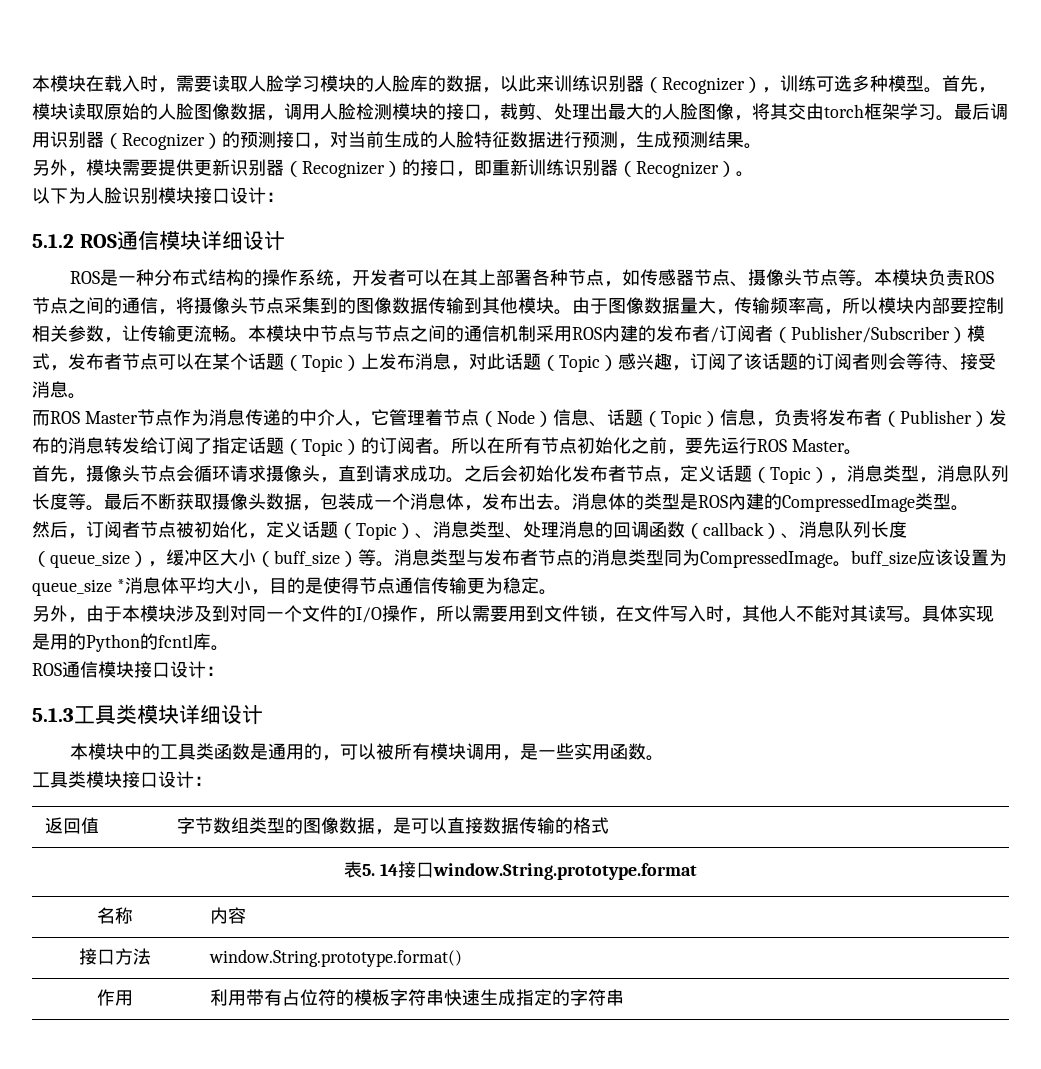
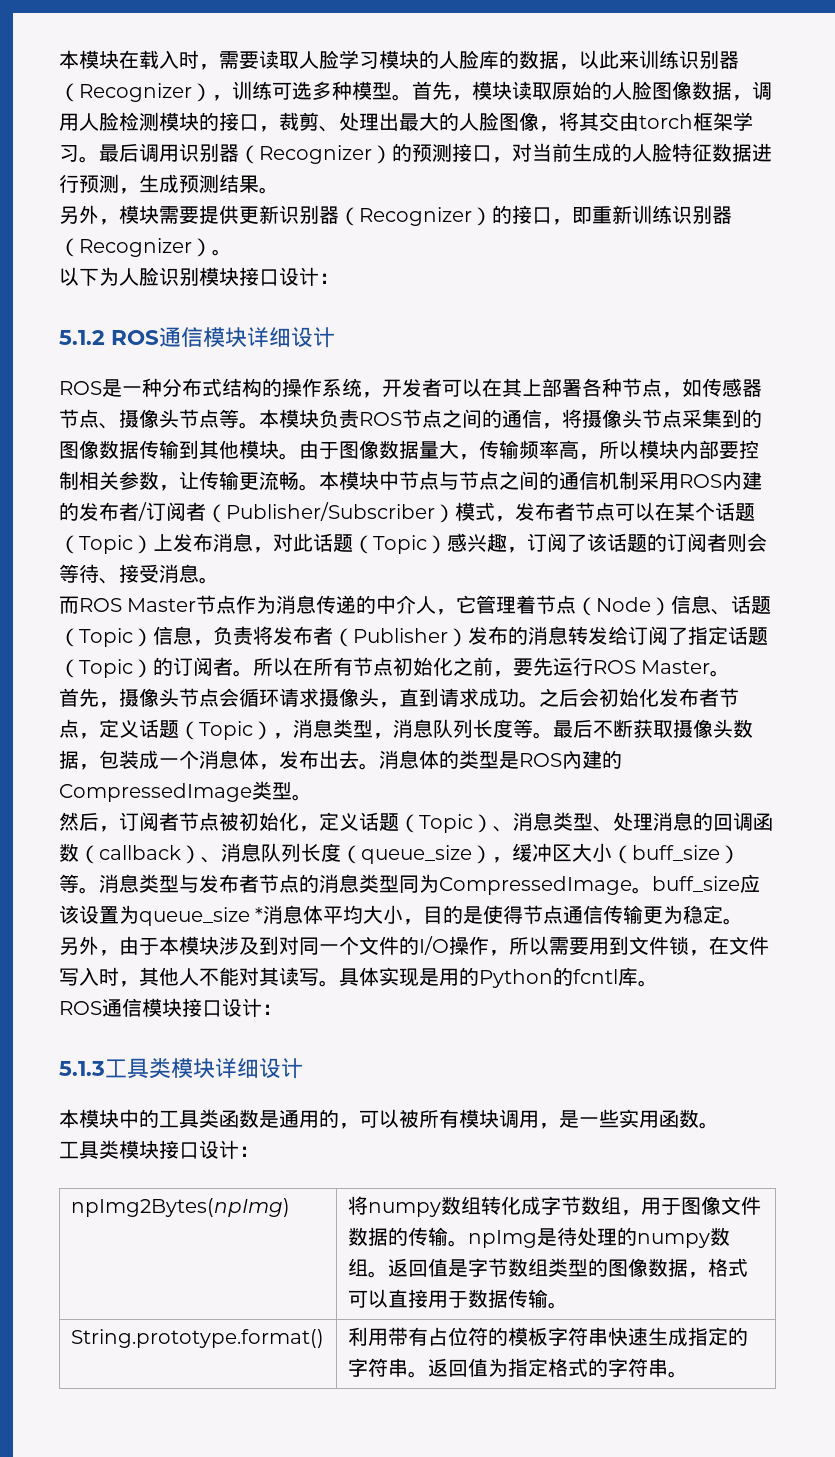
[45,817,100,834] 返回值 | -> [70,1198,290,1217] [347,1196,761,1217] [347,1227,730,1248] [347,1258,468,1278] npImg2Bytes(npImg) | 将numpy数组转化成字节数组，用于图像文件数据的传输。npImg是待处理的numpy数组。返回值是
[393,817,412,834] 是 -> [707,1258,748,1277] 格式
[483,817,610,834] [344,861,697,880] [97,907,133,924] [210,907,247,924] [79,948,151,965] [209,949,463,967] [97,989,133,1006] 数据传输的格式 // 表5. 14接口window.String.prototype.format // 名称 | 内容 // 接口方法 | window.String.prototype.format() // 作用 -> [427,1289,568,1309] [70,1329,324,1348] 用于数据传输。 // String.prototype.format()
(625, 997) none -> [407,1358,688,1378] 。返回值为指定格式的字符串。

